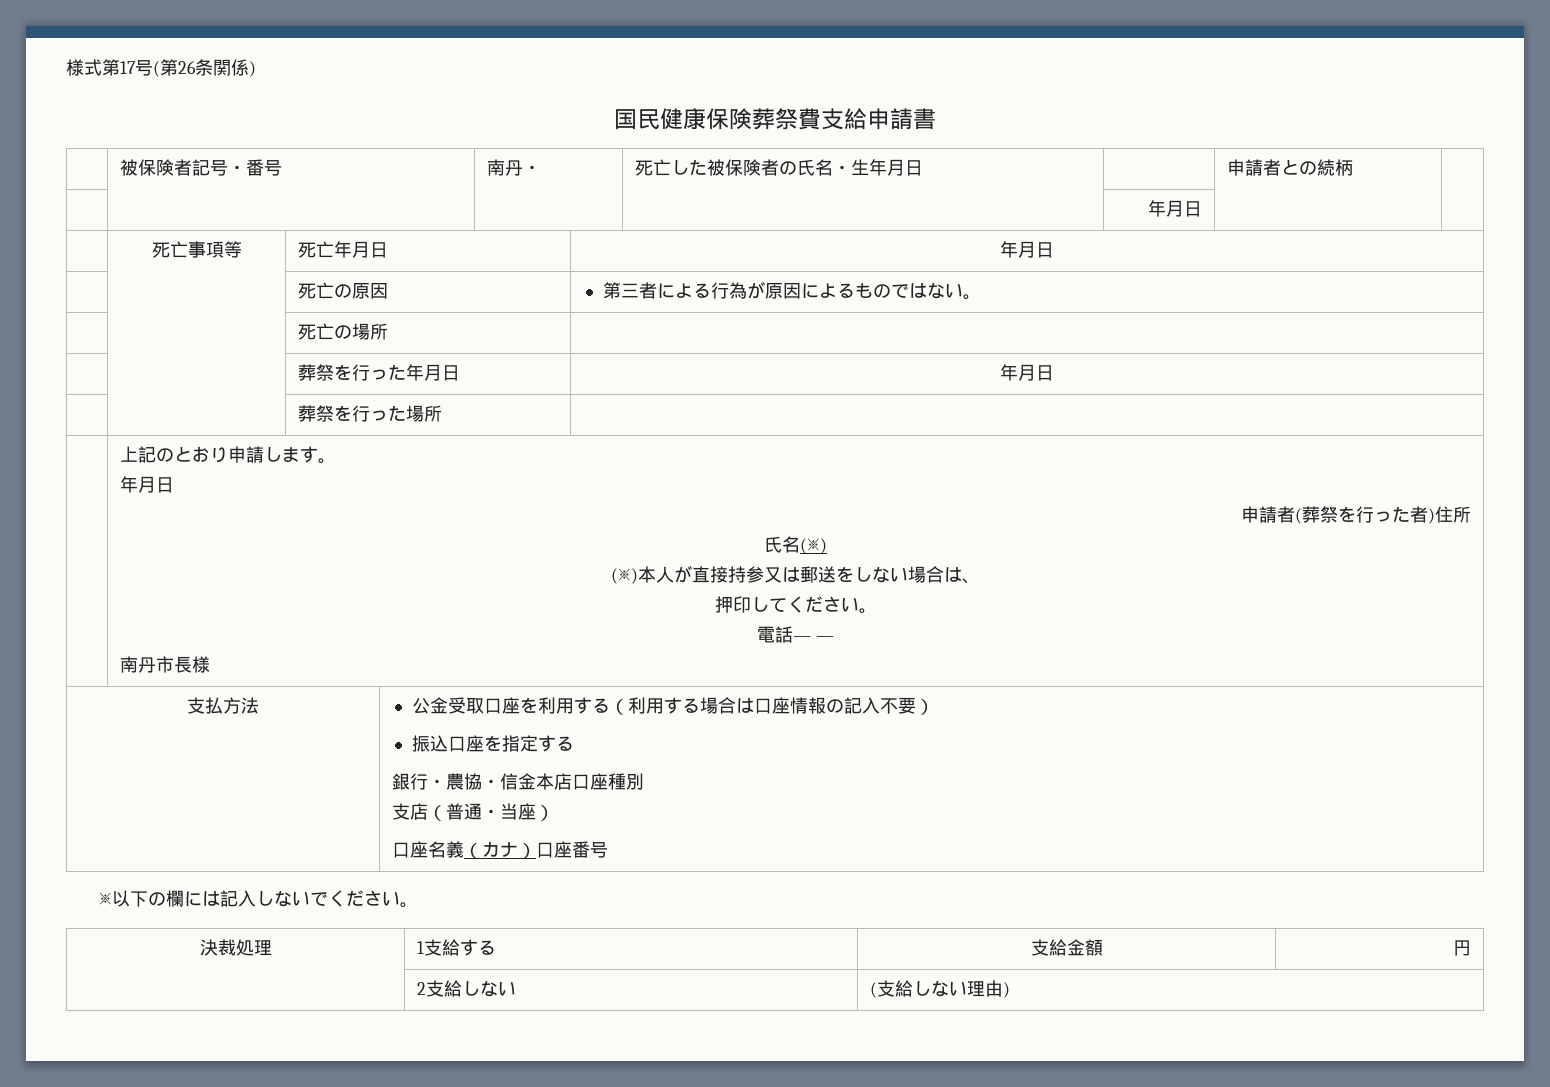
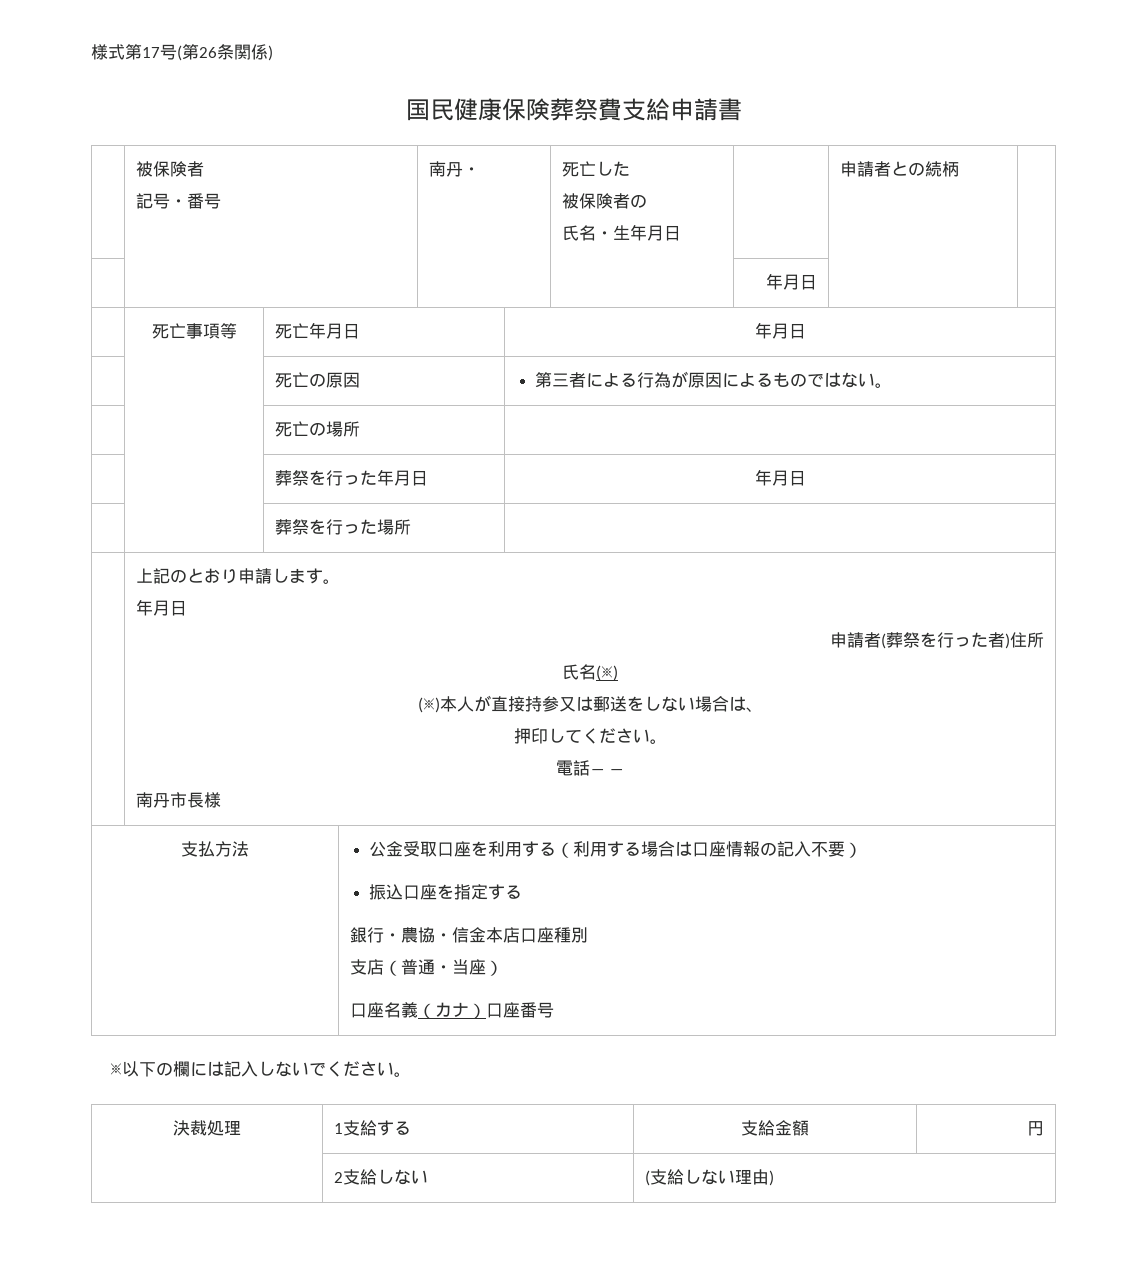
(192, 167) none -> (205, 169) //
(707, 167) none -> (631, 168) //
(797, 168) none -> (648, 201) //

